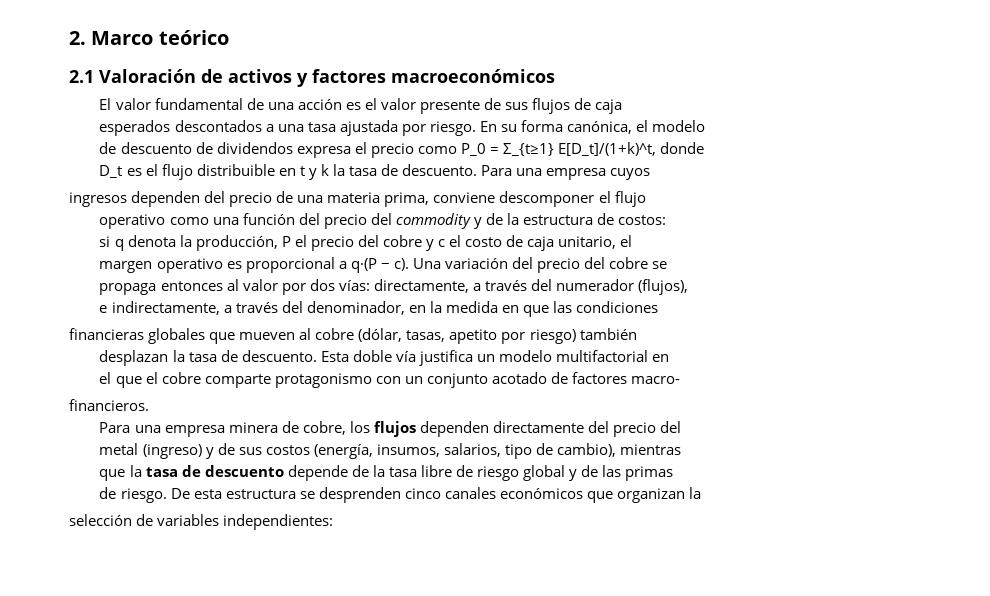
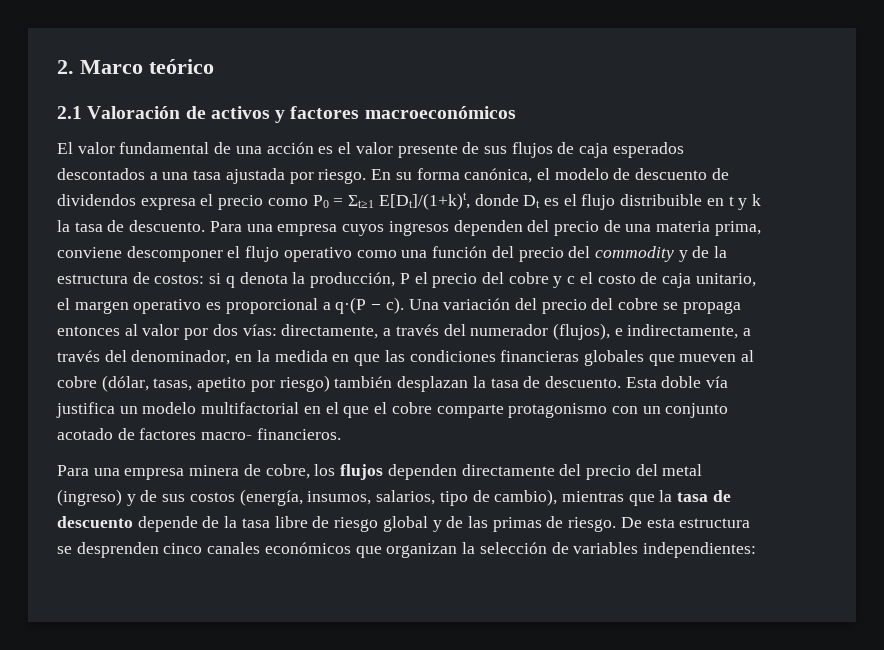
(623, 106) // -> (609, 150) none
(706, 126) // -> (609, 174) none
[460,142,657,156] P_0 = Σ_{t≥1} E[D_t]/(1+k)^t, -> [312,192,470,210] P0 = Σt≥1 E[Dt]/(1+k)t,
[99,165,123,178] // D_t -> [523,195,541,208] Dt
(651, 174) // -> (385, 230) none
(646, 199) // -> (280, 254) none
(667, 220) // -> (205, 279) none
(633, 241) // -> (70, 304) none
(668, 265) // -> (678, 306) none
(689, 287) // -> (610, 331) none
(659, 307) // -> (496, 356) none
(637, 334) // -> (393, 382) none
(670, 358) // -> (321, 410) none
(681, 380) // -> (253, 436) none
(682, 427) // -> (658, 470) none
(682, 449) // -> (624, 496) none
(674, 473) // -> (542, 524) none
(702, 493) // -> (476, 548) none

